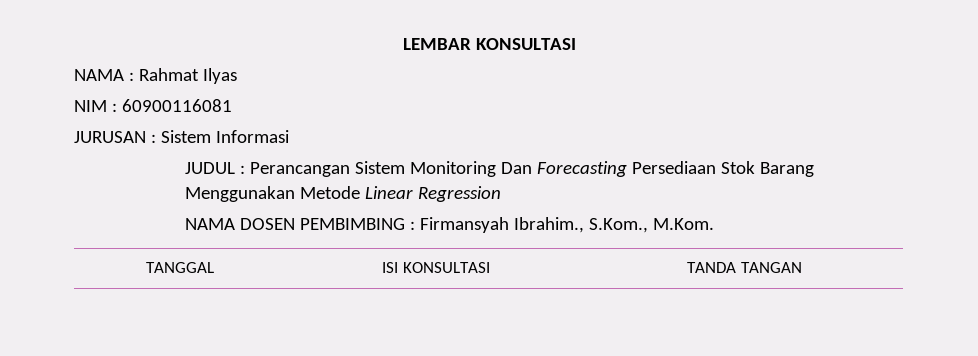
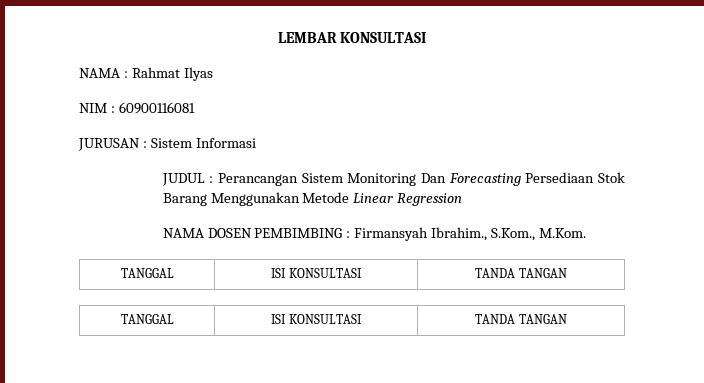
(802, 267) none -> [120,314,174,324] [271,314,362,324] [475,314,567,324] // TANGGAL | ISI KONSULTASI | TANDA TANGAN

